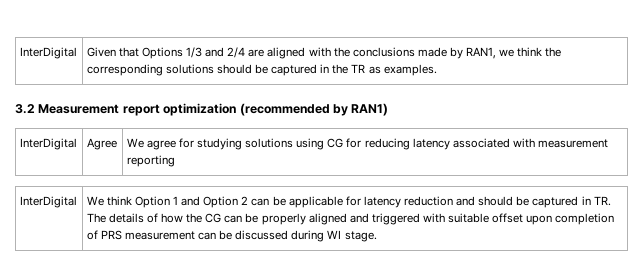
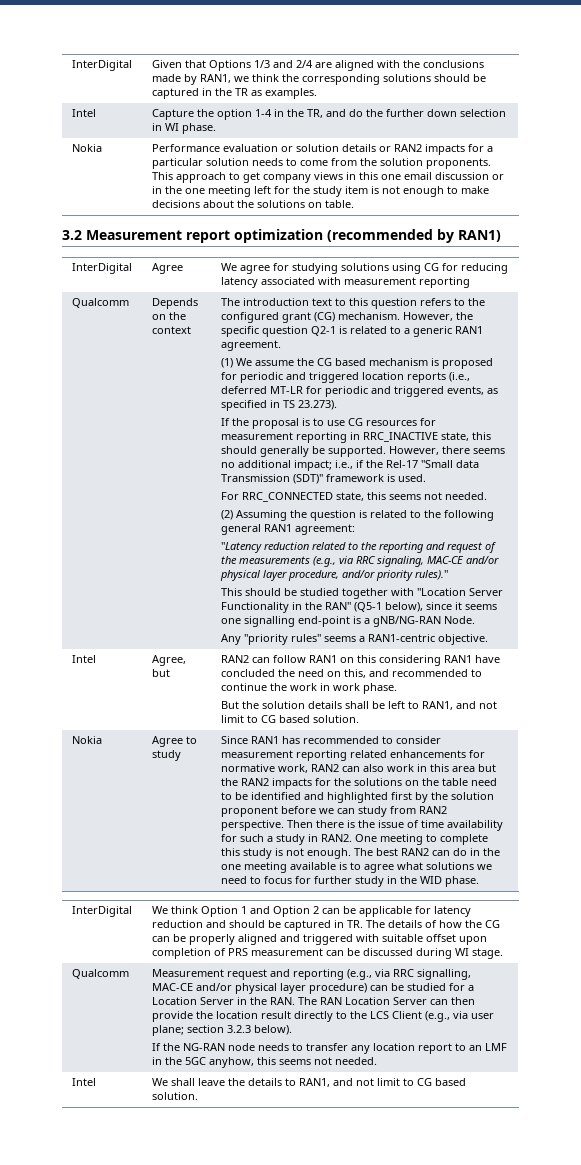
(437, 70) none -> [71,109,96,117] [151,109,506,120] [151,123,216,134] [71,144,102,152] [151,144,493,155] [151,158,491,169] [151,172,504,183] [151,186,489,197] [151,200,354,208] // Intel | Capture the option 1-4 in the TR, and do the further down selection in WI phase. // Nokia | Performance evaluation or solution details or RAN2 impacts for a particular solution needs to come from the solution proponents. This approach to get company views in this one email discussion or in the one meeting left for the study item is not enough to make decisions about the solutions on table.
(175, 161) none -> [71,298,129,308] [151,298,198,309] [151,312,186,320] [151,326,191,334] [220,298,485,309] [220,312,473,323] [220,326,483,337] [220,340,281,351] [220,358,493,369] [220,372,470,383] [220,386,498,397] [220,400,337,411] [220,418,436,429] [220,432,491,443] [220,446,505,457] [220,460,479,471] [220,474,426,484] [220,492,487,502] [220,510,494,521] [220,524,355,535] [220,542,496,553] [220,556,499,567] [219,570,448,581] [220,588,503,599] [220,602,497,613] [220,616,475,627] [220,634,488,645] [71,655,96,663] [151,655,186,666] [151,669,170,677] [220,655,500,666] [220,669,482,678] [220,683,397,694] [220,701,497,710] [220,715,359,723] [71,736,102,744] [151,736,197,747] [151,750,181,761] [220,736,441,744] [220,750,485,761] [220,764,496,773] [220,778,497,789] [220,792,494,803] [220,806,447,817] [220,820,503,831] [220,834,488,845] [220,848,500,859] [220,862,492,873] [220,876,479,887] // Qualcomm | Depends on the context | The introduction text to this question refers to the configured grant (CG) mechanism. However, the specific question Q2-1 is related to a generic RAN1 agreement. // (1) We assume the CG based mechanism is proposed for periodic and triggered location reports (i.e., deferred MT-LR for periodic and triggered events, as specified in TS 23.273). // If the proposal is to use CG resources for measurement reporting in RRC_INACTIVE state, this should generally be supported. However, there seems no additional impact; i.e., if the Rel-17 "Small data Transmission (SDT)" framework is used. // For RRC_CONNECTED state, this seems not needed. // (2) Assuming the question is related to the following general RAN1 agreement: // "Latency reduction related to the reporting and request of the measurements (e.g., via RRC signaling, MAC-CE and/or physical layer procedure, and/or priority rules)." // This should be studied together with "Location Server Functionality in the RAN" (Q5-1 below), since it seems one signalling end-point is a gNB/NG-RAN Node. // Any "priority rules" seems a RAN1-centric objective. // Intel | Agree, but | RAN2 can follow RAN1 on this considering RAN1 have concluded the need on this, and recommended to continue the work in work phase. // But the solution details shall be left to RAN1, and not limit to CG based solution. // Nokia | Agree to study | Since RAN1 has recommended to consider measurement reporting related enhancements for normative work, RAN2 can also work in this area but the RAN2 impacts for the solutions on the table need to be identified and highlighted first by the solution proponent before we can study from RAN2 perspective. Then there is the issue of time availability for such a study in RAN2. One meeting to complete this study is not enough. The best RAN2 can do in the one meeting available is to agree what solutions we need to focus for further study in the WID phase.
(377, 236) none -> [71,969,129,979] [151,969,471,980] [151,983,474,994] [151,997,475,1005] [151,1011,494,1022] [151,1025,292,1036] [151,1043,507,1054] [151,1057,377,1068] [71,1078,96,1086] [151,1078,466,1087] [151,1092,198,1100] // Qualcomm | Measurement request and reporting (e.g., via RRC signalling, MAC-CE and/or physical layer procedure) can be studied for a Location Server in the RAN. The RAN Location Server can then provide the location result directly to the LCS Client (e.g., via user plane; section 3.2.3 below). // If the NG-RAN node needs to transfer any location report to an LMF in the 5GC anyhow, this seems not needed. // Intel | We shall leave the details to RAN1, and not limit to CG based solution.

